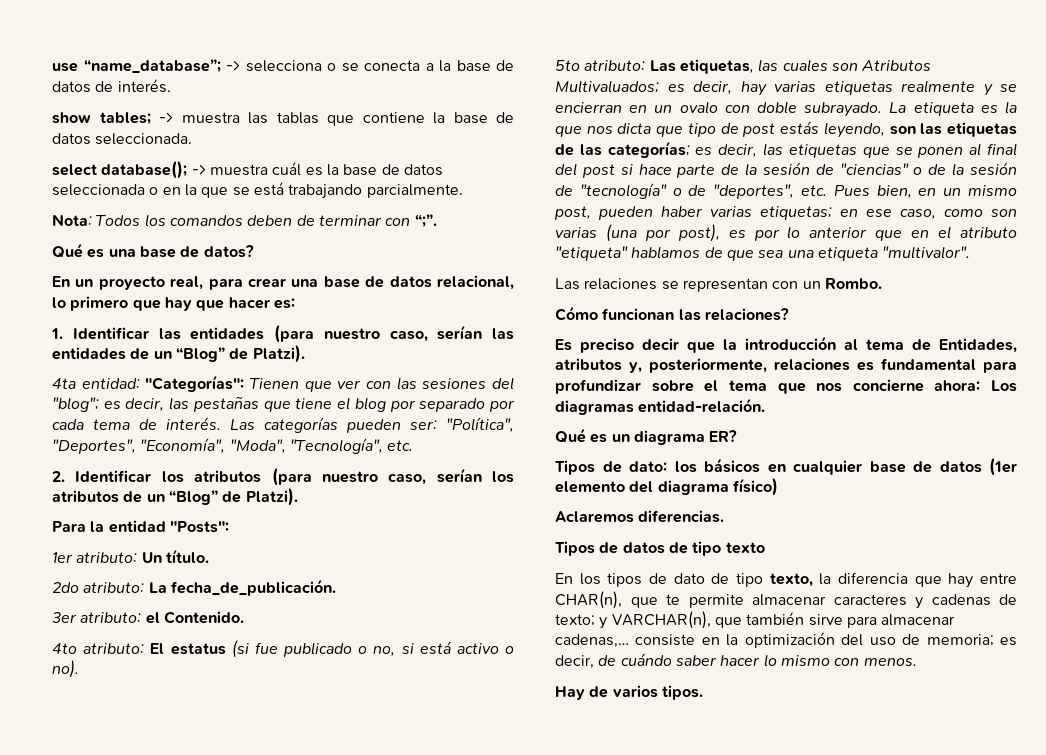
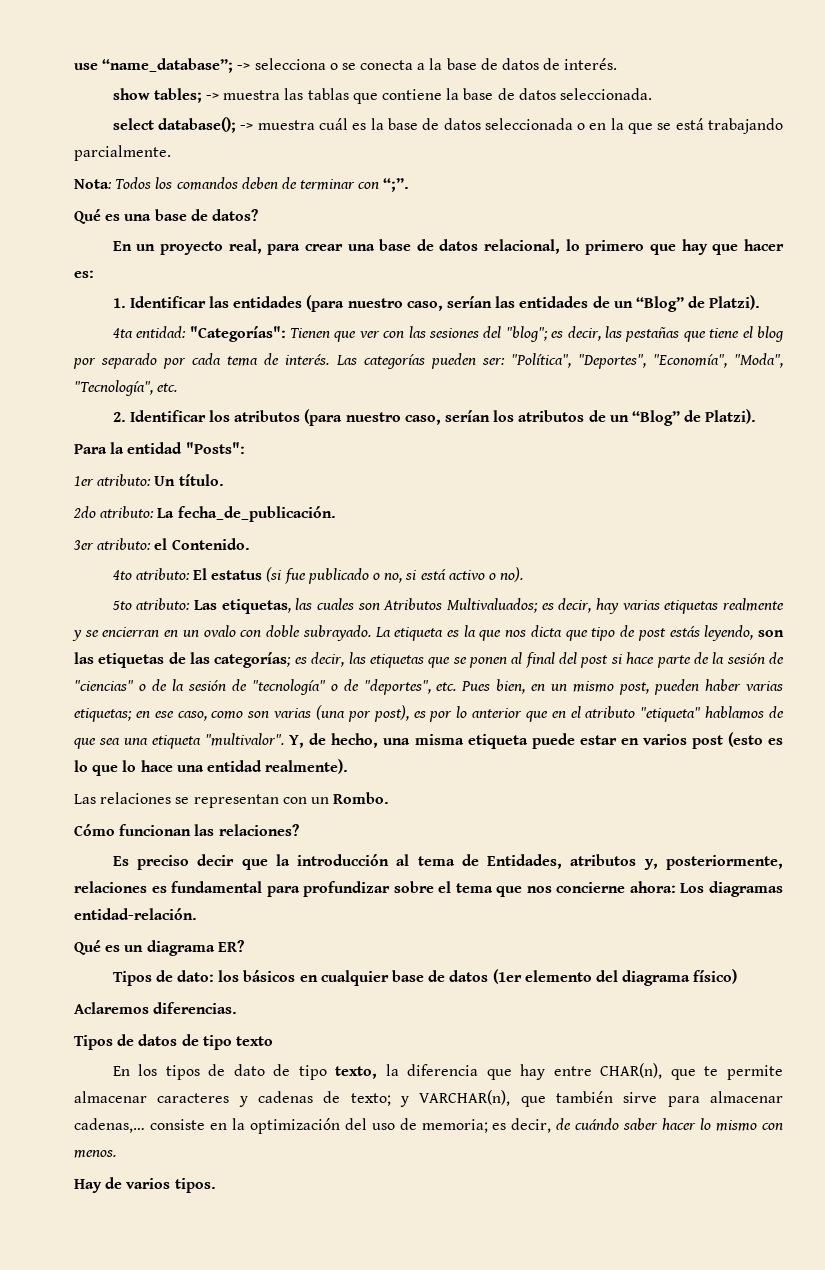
(971, 252) none -> [289,732,783,749] [74,759,349,776] Y, de hecho, una misma etiqueta puede estar en varios post (esto es lo que lo hace una entidad realmente).

